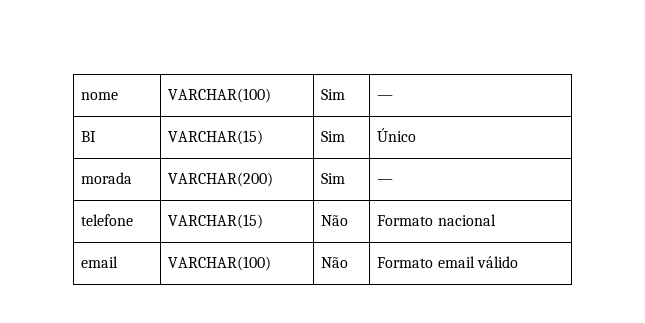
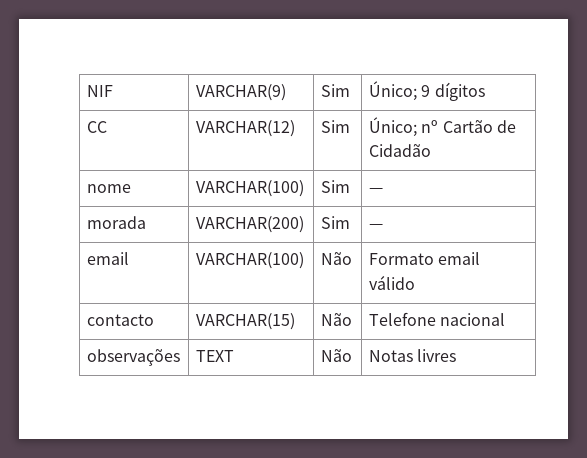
(81, 96) none -> [86,85,113,97] [195,84,286,101] [320,84,350,97] [368,81,485,101] [86,121,107,133] [195,120,295,137] [320,120,350,133] [368,117,516,137] [368,144,431,157] NIF | VARCHAR(9) | Sim | Único; 9 dígitos // CC | VARCHAR(12) | Sim | Único; nº Cartão de Cidadão //
[81,131,97,142] [168,130,264,145] [321,131,346,142] [377,128,417,142] // BI | VARCHAR(15) | Sim | Único -> (383, 190) none
[81,214,134,226] [168,214,264,229] [321,215,349,226] [377,214,496,226] // telefone | VARCHAR(15) | Não | Formato nacional -> (383, 226) none
(518, 262) none -> [86,314,154,326] [195,313,295,330] [320,313,352,326] [368,312,506,326] [86,349,180,366] [195,350,234,362] [320,349,352,362] [368,349,457,362] // contacto | VARCHAR(15) | Não | Telefone nacional // observações | TEXT | Não | Notas livres

